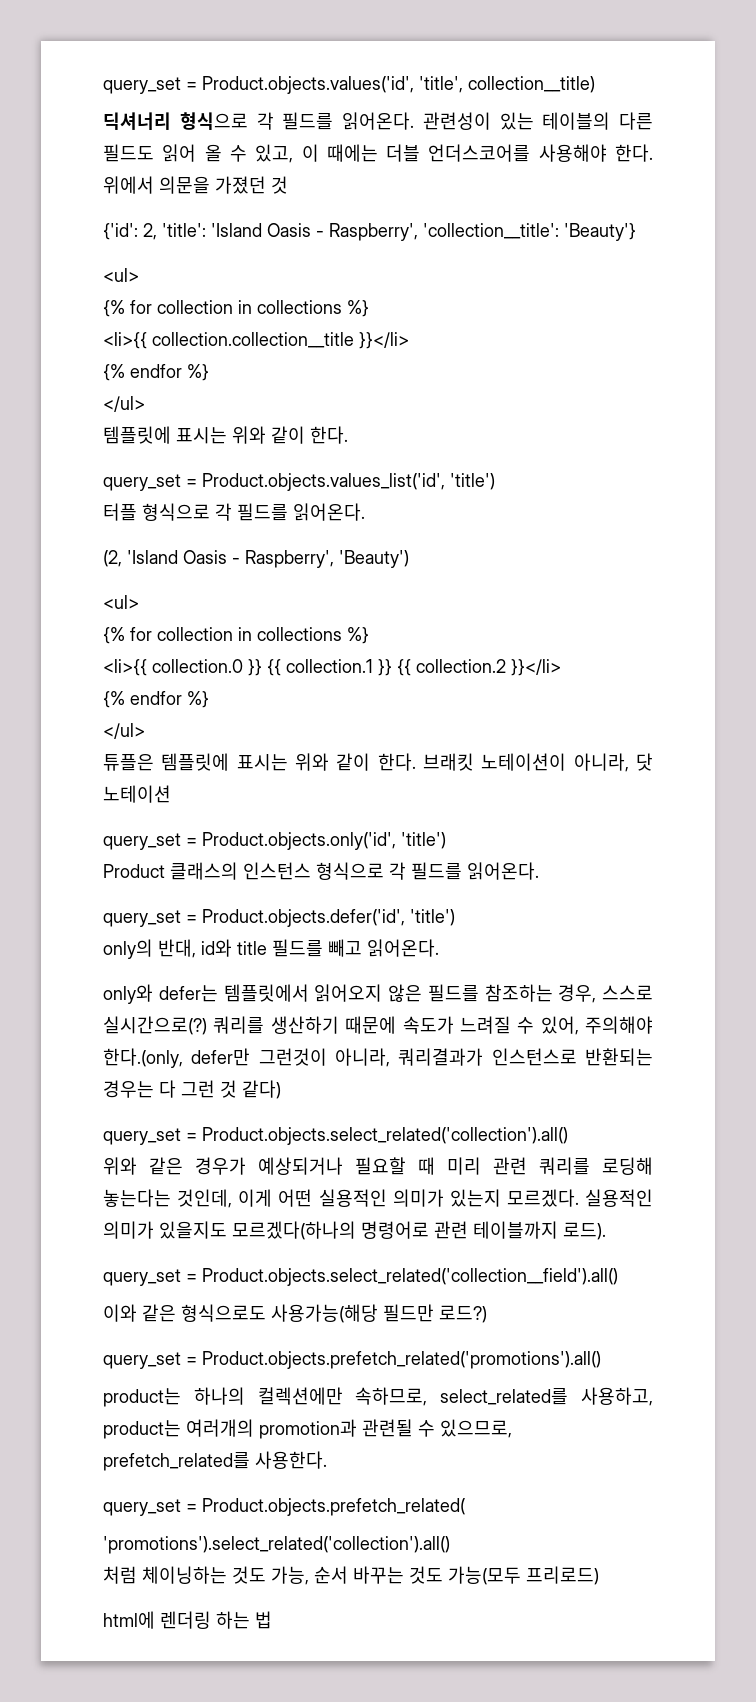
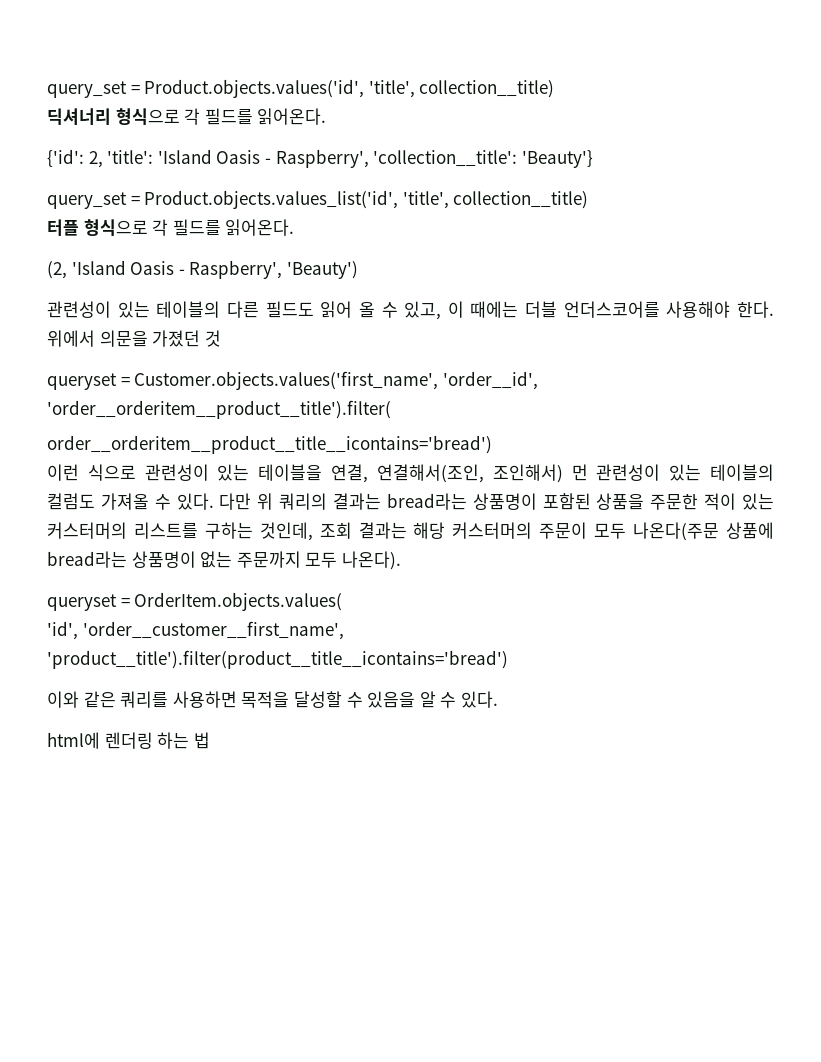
(414, 121) none -> [47,149,593,168] [47,190,589,209] [47,219,295,236] [47,260,358,279] // {'id': 2, 'title': 'Island Oasis - Raspberry', 'collection__title': 'Beauty'} // query_set = Product.objects.values_list('id', 'title', collection__title) // 터플 형식으로 각 필드를 읽어온다. // (2, 'Island Oasis - Raspberry', 'Beauty') //
[103,223,636,241] [103,268,139,282] [103,300,369,317] [103,332,409,349] [103,364,209,381] [103,396,145,412] [103,426,348,444] [103,473,495,491] [103,503,365,521] [103,550,409,568] [103,595,139,609] [103,627,369,644] [103,659,561,676] [103,691,209,708] [103,723,145,739] [103,753,653,772] [103,785,171,803] [103,832,446,850] [103,862,539,880] [103,909,455,927] [103,939,439,959] [103,984,653,1004] [103,1016,653,1035] [103,1048,653,1068] [103,1080,281,1099] [103,1127,568,1145] [103,1157,653,1175] [103,1189,653,1208] [103,1221,606,1240] [103,1268,618,1286] [103,1304,487,1323] [103,1351,601,1369] [103,1387,653,1407] [103,1419,512,1439] [103,1451,327,1471] [103,1498,465,1516] [103,1536,450,1554] [103,1566,599,1585] {'id': 2, 'title': 'Island Oasis - Raspberry', 'collection__title': 'Beauty'} // <ul> // {% for collection in collections %} // <li>{{ collection.collection__title }}</li> // {% endfor %} // </ul> // 템플릿에 표시는 위와 같이 한다. // query_set = Product.objects.values_list('id', 'title') // 터플 형식으로 각 필드를 읽어온다. // (2, 'Island Oasis - Raspberry', 'Beauty') // <ul> // {% for collection in collections %} // <li>{{ collection.0 }} {{ collection.1 }} {{ collection.2 }}</li> // {% endfor %} // </ul> // 튜플은 템플릿에 표시는 위와 같이 한다. 브래킷 노테이션이 아니라, 닷 노테이션 // query_set = Product.objects.only('id', 'title') // Product 클래스의 인스턴스 형식으로 각 필드를 읽어온다. // query_set = Product.objects.defer('id', 'title') // only의 반대, id와 title 필드를 빼고 읽어온다. // only와 defer는 템플릿에서 읽어오지 않은 필드를 참조하는 경우, 스스로 실시간으로(?) 쿼리를 생산하기 때문에 속도가 느려질 수 있어, 주의해야 한다.(only, defer만 그런것이 아니라, 쿼리결과가 인스턴스로 반환되는 경우는 다 그런 것 같다) // query_set = Product.objects.select_related('collection').all() // 위와 같은 경우가 예상되거나 필요할 때 미리 관련 쿼리를 로딩해 놓는다는 것인데, 이게 어떤 실용적인 의미가 있는지 모르겠다. 실용적인 의미가 있을지도 모르겠다(하나의 명령어로 관련 테이블까지 로드). // query_set = Product.objects.select_related('collection__field').all() // 이와 같은 형식으로도 사용가능(해당 필드만 로드?) // query_set = Product.objects.prefetch_related('promotions').all() // product는 하나의 컬렉션에만 속하므로, select_related를 사용하고, product는 여러개의 promotion과 관련될 수 있으므로, prefetch_related를 사용한다. // query_set = Product.objects.prefetch_related( // 'promotions').select_related('collection').all() // 처럼 체이닝하는 것도 가능, 순서 바꾸는 것도 가능(모두 프리로드) -> [47,371,538,390] [47,400,391,419] [47,435,492,454] [47,464,775,483] [47,493,774,510] [47,522,775,541] [47,551,401,570] [47,592,343,611] [47,621,344,640] [47,650,508,669] [47,691,498,708] queryset = Customer.objects.values('first_name', 'order__id', 'order__orderitem__product__title').filter( // order__orderitem__product__title__icontains='bread') // 이런 식으로 관련성이 있는 테이블을 연결, 연결해서(조인, 조인해서) 먼 관련성이 있는 테이블의 컬럼도 가져올 수 있다. 다만 위 쿼리의 결과는 bread라는 상품명이 포함된 상품을 주문한 적이 있는 커스터머의 리스트를 구하는 것인데, 조회 결과는 해당 커스터머의 주문이 모두 나온다(주문 상품에 bread라는 상품명이 없는 주문까지 모두 나온다). // queryset = OrderItem.objects.values( // 'id', 'order__customer__first_name', 'product__title').filter(product__title__icontains='bread') // 이와 같은 쿼리를 사용하면 목적을 달성할 수 있음을 알 수 있다.

